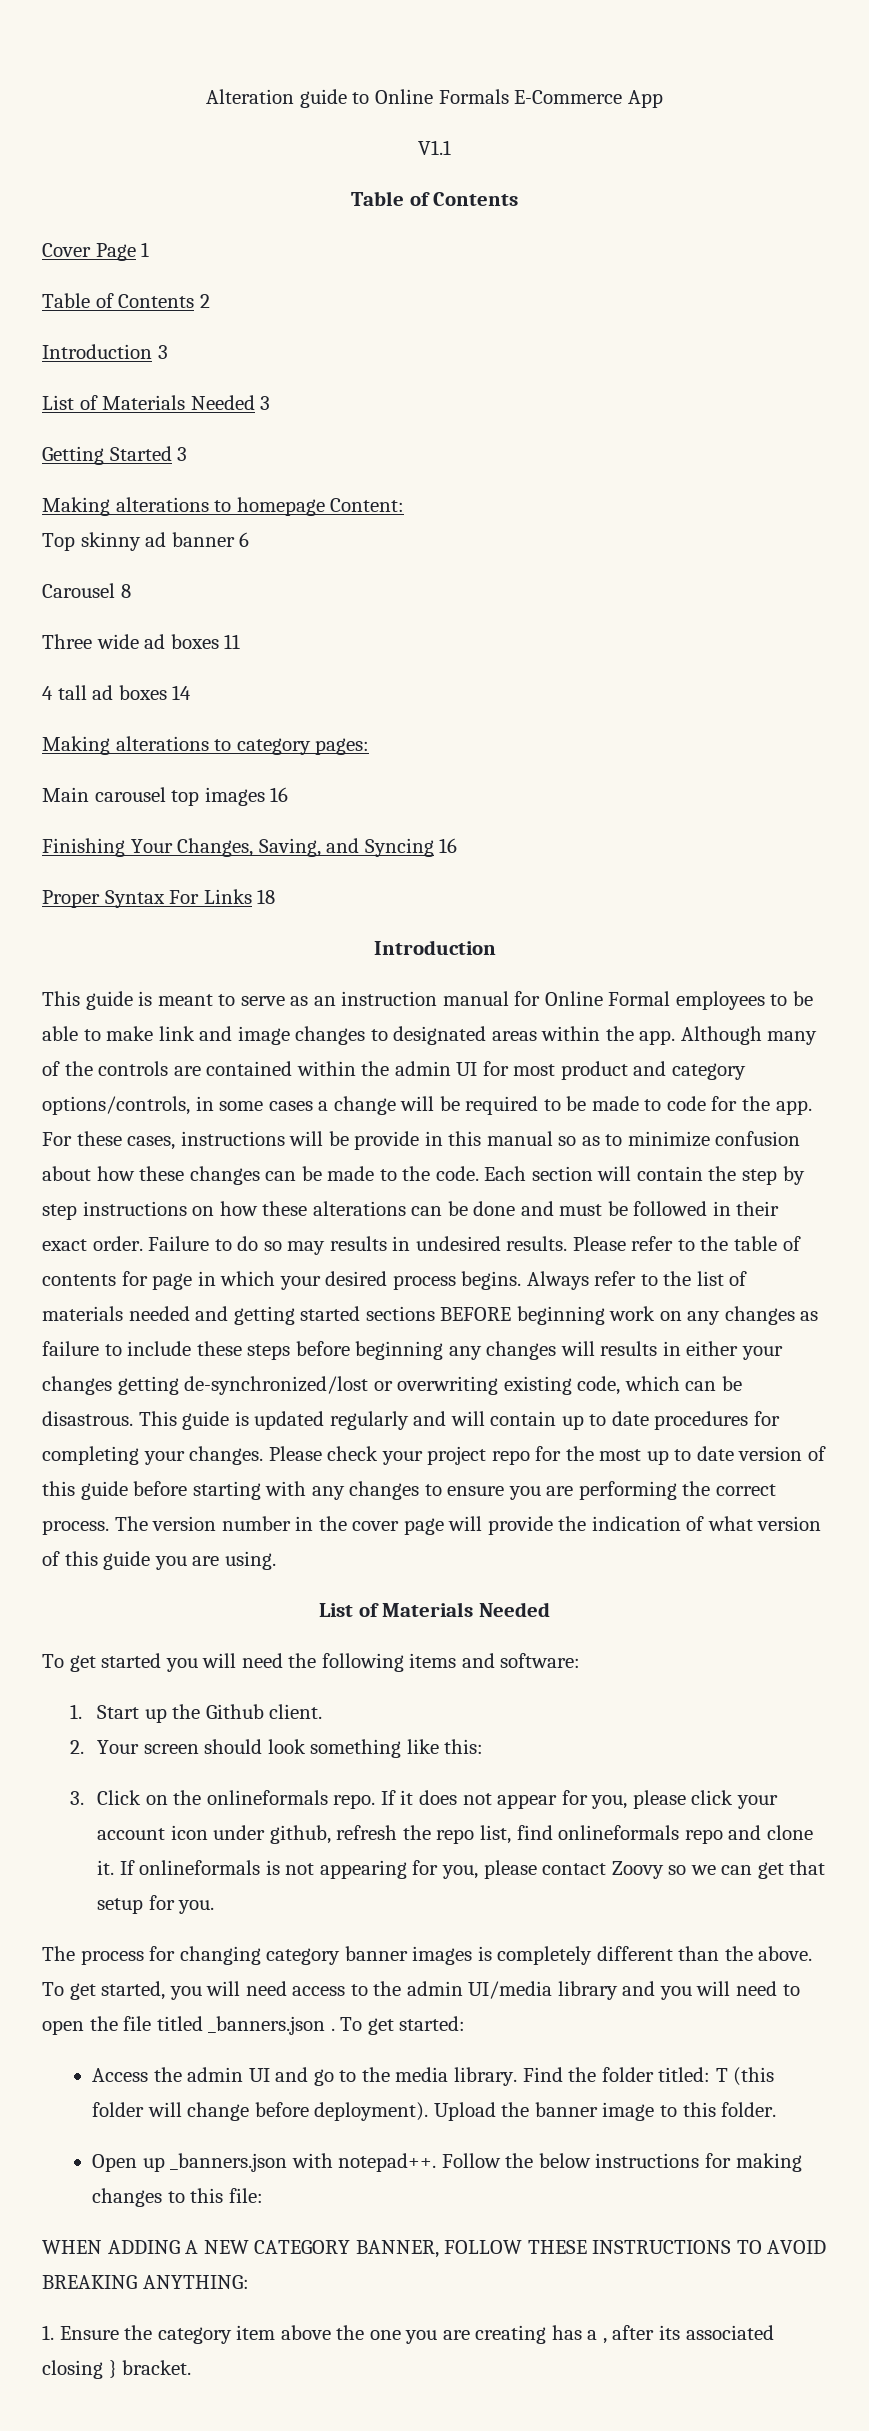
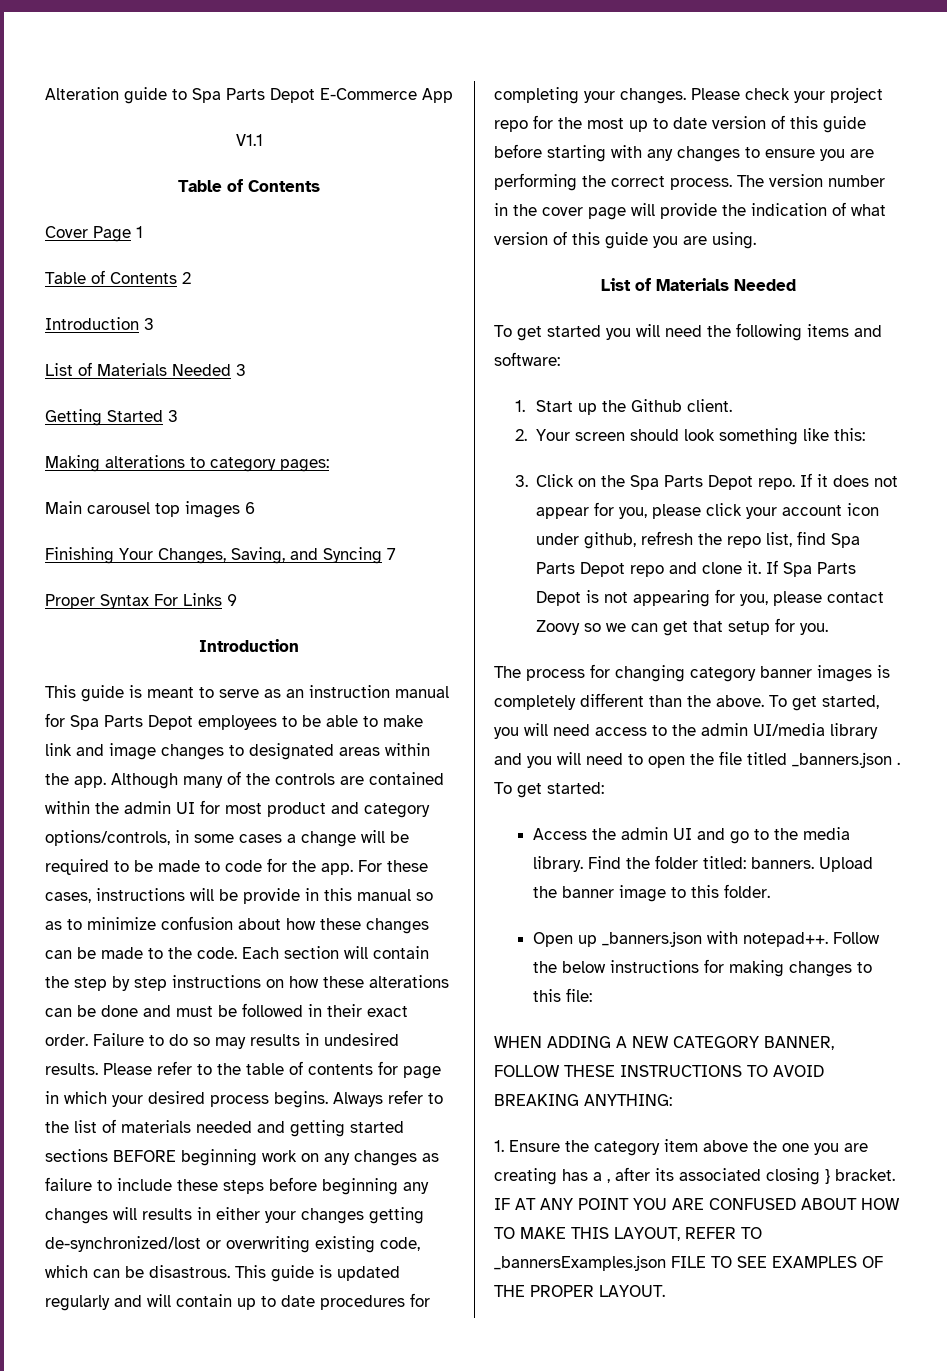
[375,89,509,104] Online Formals -> [192,88,315,103] Spa Parts Depot
[42,497,405,516] [42,532,250,551] [42,583,131,598] [42,634,241,649] [42,685,192,700] // Making alterations to homepage Content: // Top skinny ad banner 6 // Carousel 8 // Three wide ad boxes 11 // 4 tall ad boxes 14 -> (178, 416) none
[270,787,289,802] 16 -> [245,502,255,514] 6
[439,838,458,853] 16 -> [387,548,396,560] 7
[257,889,276,904] 18 -> [227,594,237,606] 9
[544,991,671,1006] Online Formal -> [70,715,193,730] Spa Parts Depot
[206,1790,328,1805] onlineformals -> [630,475,754,490] Spa Parts Depot
[558,1825,680,1840] onlineformals -> [831,533,861,548] [536,562,626,577] Spa Parts Depot
[139,1860,261,1875] onlineformals -> [783,562,857,577] [536,591,582,606] Spa Parts Depot
[715,2067,775,2086] [92,2102,429,2121] T (this folder will change before deployment). -> [751,857,815,869] banners.
(192, 2367) none -> [494,1198,900,1210] [494,1227,762,1241] [494,1255,883,1271] [494,1285,665,1297] IF AT ANY POINT YOU ARE CONFUSED ABOUT HOW TO MAKE THIS LAYOUT, REFER TO _bannersExamples.json FILE TO SEE EXAMPLES OF THE PROPER LAYOUT.

